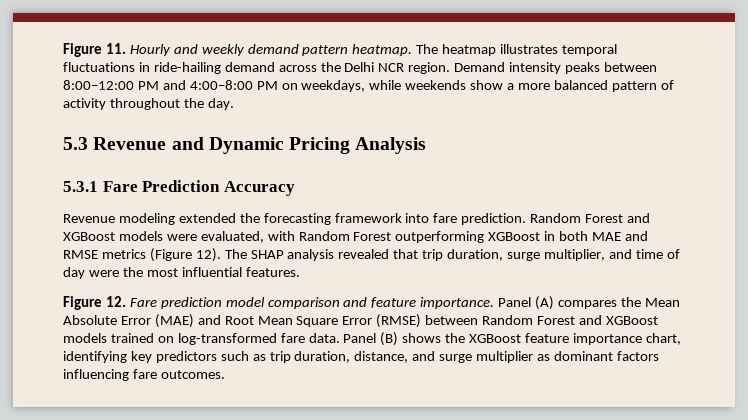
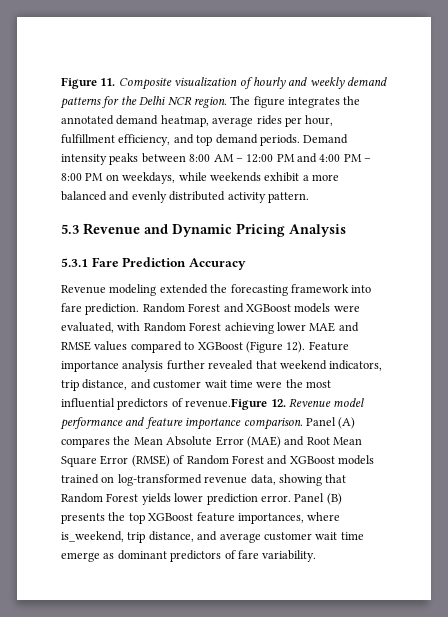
[129,44,618,56] [63,62,657,74] [63,80,253,90] Hourly and weekly demand pattern heatmap. The heatmap illustrates temporal fluctuations in ride-hailing demand across the Delhi NCR region. Demand intensity peaks between 8:00–12:00 PM and 4:00–8:00 -> [118,77,387,90] [60,96,361,109] [61,115,334,127] [61,134,349,146] [61,153,372,165] [61,173,82,181] Composite visualization of hourly and weekly demand patterns for the Delhi NCR region. The figure integrates the annotated demand heatmap, average rides per hour, fulfillment efficiency, and top demand periods. Demand intensity peaks between 8:00 AM – 12:00 PM and 4:00 PM – 8:00
[470,80,504,90] show -> [264,172,300,182] exhibit
[611,80,674,92] [63,98,234,110] pattern of activity throughout the day. -> [109,191,309,203] and evenly distributed activity pattern.
[395,231,648,243] [63,248,680,262] [63,267,300,279] [63,296,495,310] outperforming XGBoost in both MAE and RMSE metrics (Figure 12). The SHAP analysis revealed that trip duration, surge multiplier, and time of day were the most influential features. // Figure 12. Fare prediction model comparison and feature importance. -> [224,322,359,334] [61,341,349,353] [61,360,383,372] [61,379,331,391] [61,398,365,410] [60,417,303,430] achieving lower MAE and RMSE values compared to XGBoost (Figure 12). Feature importance analysis further revealed that weekend indicators, trip distance, and customer wait time were the most influential predictors of revenue.Figure 12. Revenue model performance and feature importance comparison.
[425,315,479,325] between -> [173,455,185,464] of
[280,332,681,346] [63,351,659,363] [63,369,225,381] fare data. Panel (B) shows the XGBoost feature importance chart, identifying key predictors such as trip duration, distance, and surge multiplier as dominant factors influencing fare outcomes. -> [204,474,347,486] [61,493,342,505] [61,512,341,524] [61,531,364,543] [61,550,317,562] revenue data, showing that Random Forest yields lower prediction error. Panel (B) presents the top XGBoost feature importances, where is_weekend, trip distance, and average customer wait time emerge as dominant predictors of fare variability.

